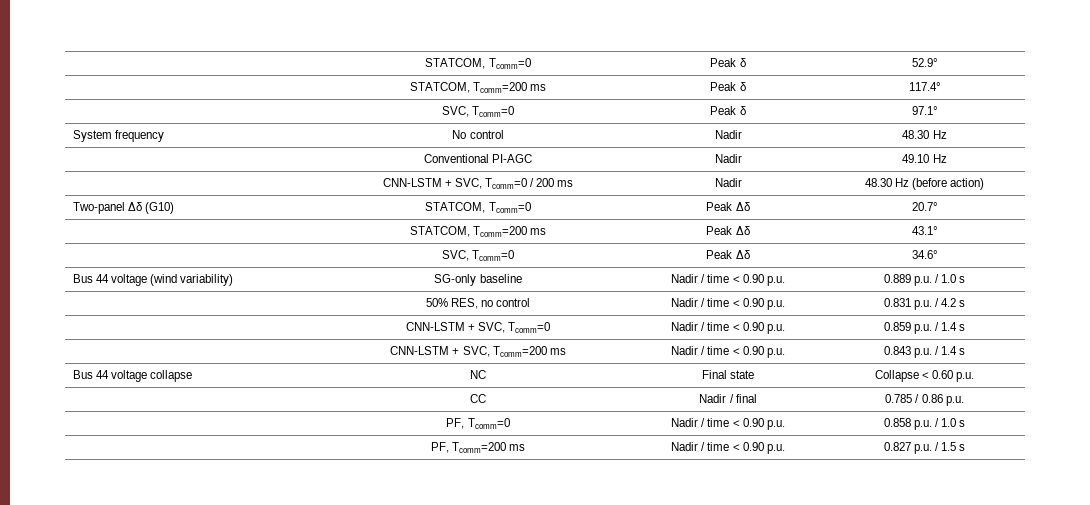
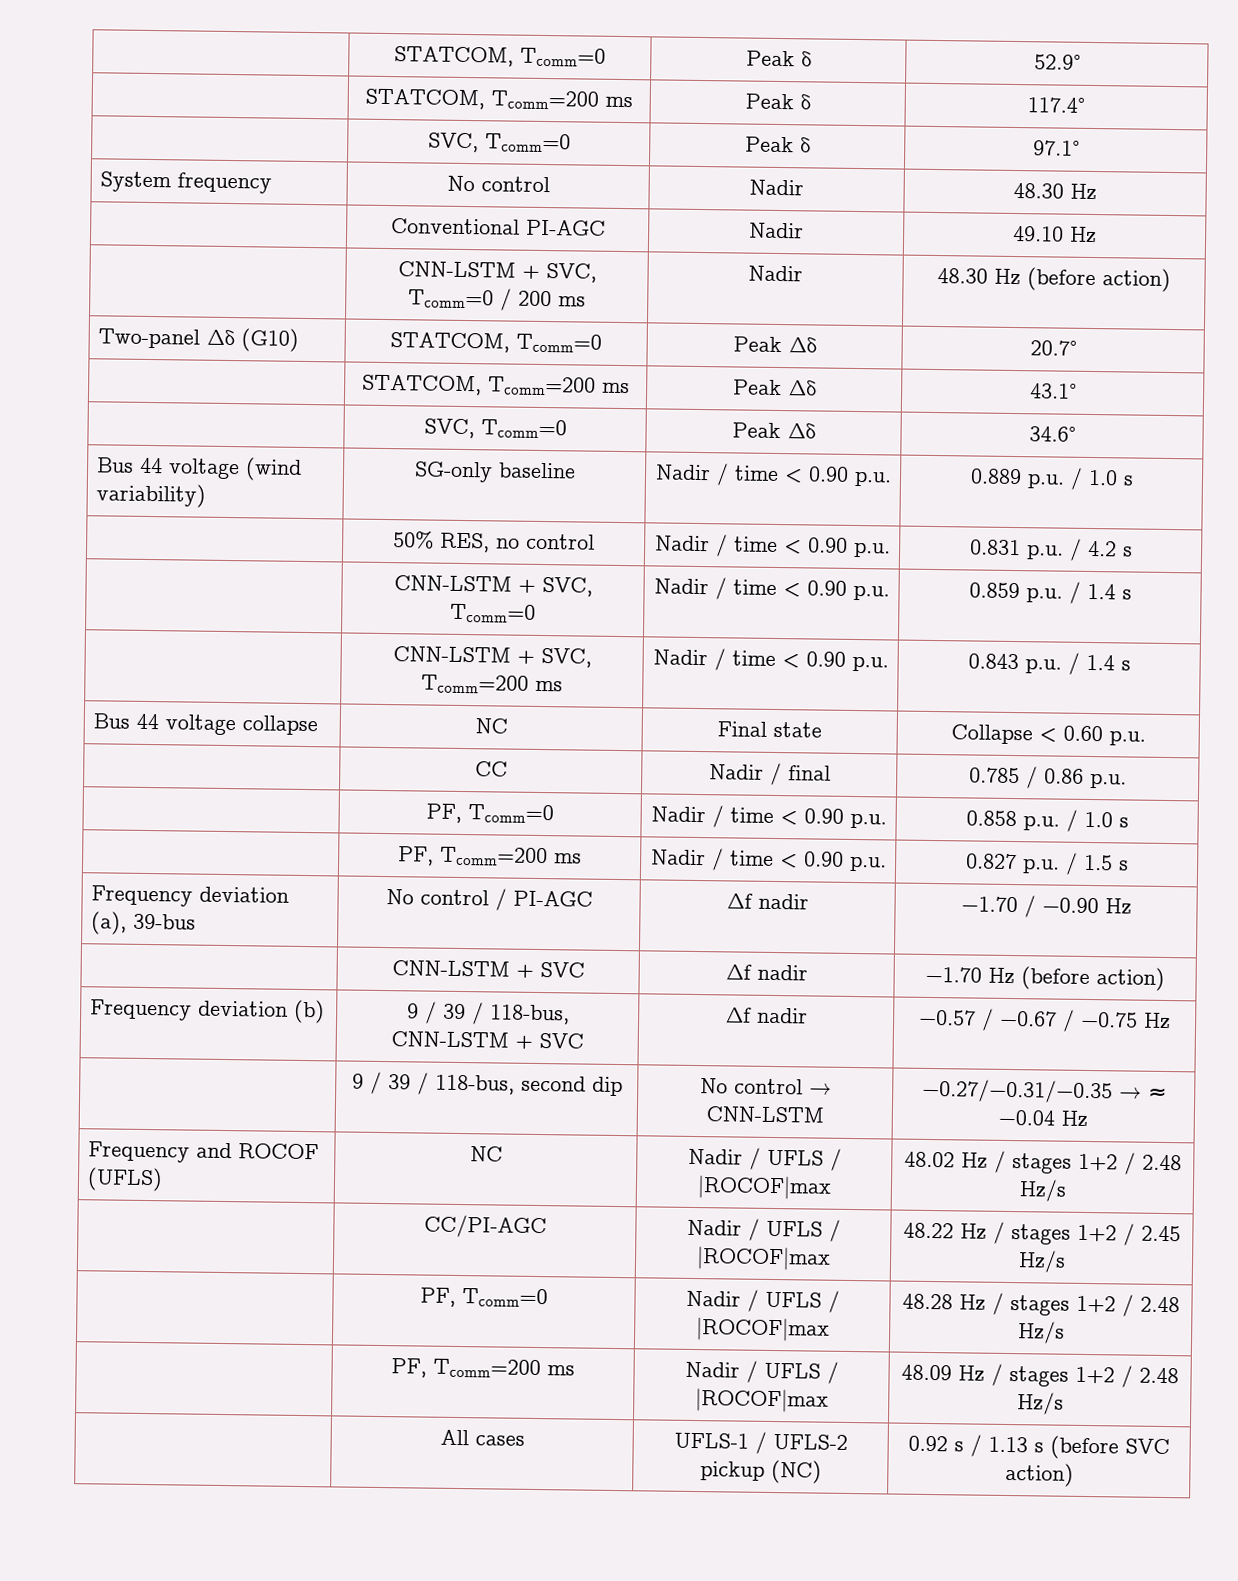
(966, 447) none -> [91,885,290,907] [91,911,197,935] [385,888,593,911] [726,893,809,910] [960,895,1132,918] [391,960,585,978] [725,964,808,981] [925,966,1165,991] [90,999,326,1024] [406,1001,570,1025] [390,1031,584,1049] [725,1007,808,1024] [919,1008,1171,1032] [351,1071,623,1097] [699,1078,832,1095] [705,1106,824,1123] [921,1078,1167,1104] [998,1109,1088,1127] [88,1141,320,1163] [87,1167,164,1192] [469,1146,503,1162] [687,1147,842,1171] [696,1175,832,1200] [904,1150,1182,1175] [1018,1179,1067,1202] [423,1214,547,1239] [686,1218,841,1242] [695,1246,831,1271] [903,1221,1181,1246] [1017,1250,1066,1273] [420,1287,548,1308] [685,1289,840,1313] [695,1317,830,1342] [902,1292,1180,1317] [1016,1321,1065,1344] [391,1358,575,1379] [684,1360,839,1384] [694,1388,829,1413] [901,1363,1179,1388] [1016,1392,1064,1415] [439,1429,525,1446] [673,1431,848,1454] [699,1459,822,1484] [908,1434,1170,1460] [1004,1462,1074,1487] // Frequency deviation (a), 39-bus | No control / PI-AGC | Δf nadir | −1.70 / −0.90 Hz // | CNN-LSTM + SVC | Δf nadir | −1.70 Hz (before action) // Frequency deviation (b) | 9 / 39 / 118-bus, CNN-LSTM + SVC | Δf nadir | −0.57 / −0.67 / −0.75 Hz // | 9 / 39 / 118-bus, second dip | No control → CNN-LSTM | −0.27/−0.31/−0.35 → ≈ −0.04 Hz // Frequency and ROCOF (UFLS) | NC | Nadir / UFLS / |ROCOF|max | 48.02 Hz / stages 1+2 / 2.48 Hz/s // | CC/PI-AGC | Nadir / UFLS / |ROCOF|max | 48.22 Hz / stages 1+2 / 2.45 Hz/s // | PF, Tcomm=0 | Nadir / UFLS / |ROCOF|max | 48.28 Hz / stages 1+2 / 2.48 Hz/s // | PF, Tcomm=200 ms | Nadir / UFLS / |ROCOF|max | 48.09 Hz / stages 1+2 / 2.48 Hz/s // | All cases | UFLS-1 / UFLS-2 pickup (NC) | 0.92 s / 1.13 s (before SVC action)

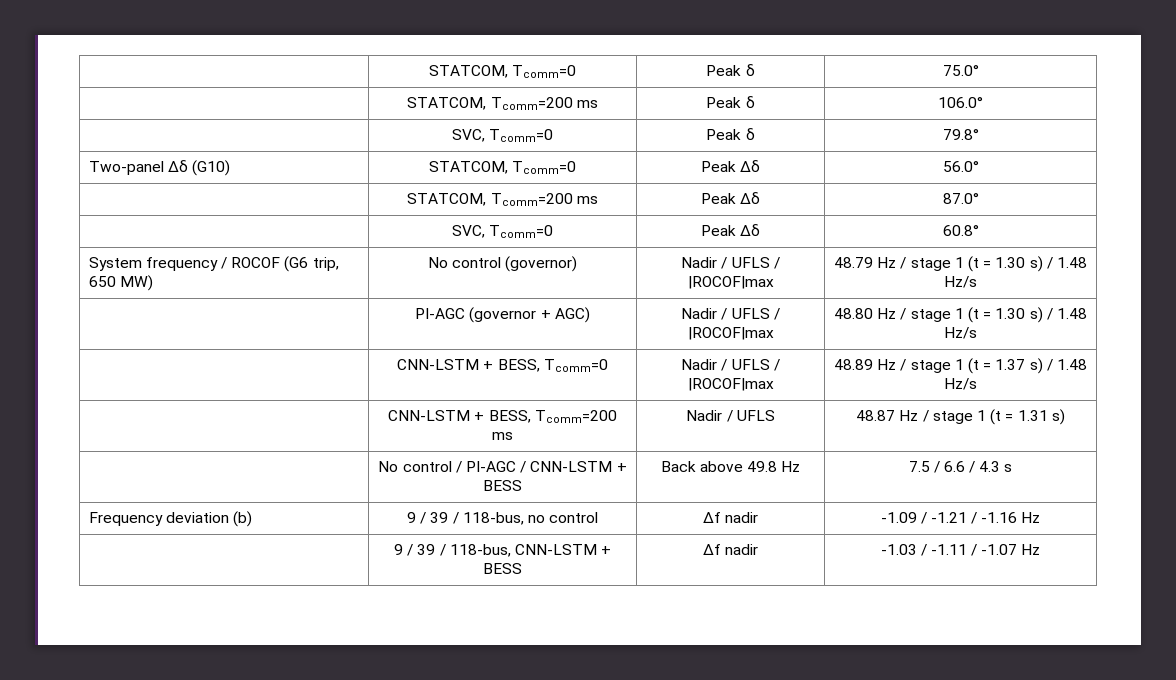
[1033,54,1081,70] 52.9° -> [942,65,979,76] 75.0°
[1027,97,1085,113] 117.4° -> [938,97,983,108] 106.0°
[1032,140,1080,156] [100,171,273,194] [446,175,550,193] [749,179,804,196] [1013,182,1097,201] [390,218,606,236] [749,222,804,239] [1013,225,1097,244] [397,261,597,283] [408,288,586,311] [748,265,803,282] [937,267,1171,292] 97.1° // System frequency | No control | Nadir | 48.30 Hz // | Conventional PI-AGC | Nadir | 49.10 Hz // | CNN-LSTM + SVC, Tcomm=0 / 200 ms | Nadir | 48.30 Hz (before action) -> [942,129,979,140] 79.8°
[1029,340,1077,356] 20.7° -> [942,161,979,172] 56.0°
[1029,383,1077,399] 43.1° -> [942,193,979,204] 87.0°
[1028,426,1076,442] [97,457,303,481] [96,483,207,508] [413,461,576,483] [654,463,892,487] [969,467,1134,490] [393,530,595,553] [654,534,891,558] [969,538,1133,561] [393,575,593,597] [450,603,536,623] [653,577,890,601] [968,581,1132,604] [392,646,592,668] [421,674,563,694] [652,648,889,672] [967,652,1131,675] [93,713,319,736] [474,718,508,734] [717,721,822,738] [950,724,1146,746] [474,761,508,777] [708,762,831,786] [969,766,1127,789] [426,803,554,824] [650,805,887,829] [965,809,1129,832] [398,846,582,867] [650,848,887,872] [965,852,1129,875] [91,885,290,907] [91,911,197,935] [385,888,593,911] [726,893,809,910] [960,895,1132,918] [391,960,585,978] [725,964,808,981] [925,966,1165,991] 34.6° // Bus 44 voltage (wind variability) | SG-only baseline | Nadir / time < 0.90 p.u. | 0.889 p.u. / 1.0 s // | 50% RES, no control | Nadir / time < 0.90 p.u. | 0.831 p.u. / 4.2 s // | CNN-LSTM + SVC, Tcomm=0 | Nadir / time < 0.90 p.u. | 0.859 p.u. / 1.4 s // | CNN-LSTM + SVC, Tcomm=200 ms | Nadir / time < 0.90 p.u. | 0.843 p.u. / 1.4 s // Bus 44 voltage collapse | NC | Final state | Collapse < 0.60 p.u. // | CC | Nadir / final | 0.785 / 0.86 p.u. // | PF, Tcomm=0 | Nadir / time < 0.90 p.u. | 0.858 p.u. / 1.0 s // | PF, Tcomm=200 ms | Nadir / time < 0.90 p.u. | 0.827 p.u. / 1.5 s // Frequency deviation (a), 39-bus | No control / PI-AGC | Δf nadir | −1.70 / −0.90 Hz // | CNN-LSTM + SVC | Δf nadir | −1.70 Hz (before action) -> [942,225,979,236] [88,256,339,272] [88,275,153,291] [427,256,578,272] [681,257,780,269] [687,276,774,289] [834,256,1087,272] [944,276,977,288] [415,307,590,323] [681,308,780,320] [687,327,774,340] [834,307,1087,323] [944,327,977,339] [397,359,608,372] [681,359,780,371] [687,378,774,391] [834,358,1087,374] [944,378,977,390] [388,410,617,423] [492,432,513,440] [686,410,775,422] [856,409,1065,425] [378,461,627,473] [483,480,522,491] [660,461,801,472] [908,461,1013,473] 60.8° // System frequency / ROCOF (G6 trip, 650 MW) | No control (governor) | Nadir / UFLS / |ROCOF|max | 48.79 Hz / stage 1 (t = 1.30 s) / 1.48 Hz/s // | PI-AGC (governor + AGC) | Nadir / UFLS / |ROCOF|max | 48.80 Hz / stage 1 (t = 1.30 s) / 1.48 Hz/s // | CNN-LSTM + BESS, Tcomm=0 | Nadir / UFLS / |ROCOF|max | 48.89 Hz / stage 1 (t = 1.37 s) / 1.48 Hz/s // | CNN-LSTM + BESS, Tcomm=200 ms | Nadir / UFLS | 48.87 Hz / stage 1 (t = 1.31 s) // | No control / PI-AGC / CNN-LSTM + BESS | Back above 49.8 Hz | 7.5 / 6.6 / 4.3 s
[390,1031,584,1049] [725,1007,808,1024] [919,1008,1138,1032] CNN-LSTM + SVC | Δf nadir | −0.57 / −0.67 / −0.75 -> [527,512,599,523] [702,512,759,523] [880,512,1018,524] no control | Δf nadir | -1.09 / -1.21 / -1.16
[520,1075,623,1097] [699,1078,832,1095] [705,1106,824,1123] [921,1078,1167,1104] [998,1109,1088,1127] [88,1141,320,1163] [87,1167,164,1192] [469,1146,503,1162] [687,1147,842,1171] [696,1175,832,1200] [904,1150,1182,1175] [1018,1179,1067,1202] [423,1214,547,1239] [686,1218,841,1242] [695,1246,831,1271] [903,1221,1181,1246] [1017,1250,1066,1273] [420,1287,548,1308] [685,1289,840,1313] [695,1317,830,1342] [902,1292,1180,1317] [1016,1321,1065,1344] [391,1358,575,1379] [684,1360,839,1384] [694,1388,829,1413] [901,1363,1179,1388] [1016,1392,1064,1415] [439,1429,525,1446] [673,1431,848,1454] [699,1459,822,1484] [908,1434,1170,1460] [1004,1462,1074,1487] second dip | No control → CNN-LSTM | −0.27/−0.31/−0.35 → ≈ −0.04 Hz // Frequency and ROCOF (UFLS) | NC | Nadir / UFLS / |ROCOF|max | 48.02 Hz / stages 1+2 / 2.48 Hz/s // | CC/PI-AGC | Nadir / UFLS / |ROCOF|max | 48.22 Hz / stages 1+2 / 2.45 Hz/s // | PF, Tcomm=0 | Nadir / UFLS / |ROCOF|max | 48.28 Hz / stages 1+2 / 2.48 Hz/s // | PF, Tcomm=200 ms | Nadir / UFLS / |ROCOF|max | 48.09 Hz / stages 1+2 / 2.48 Hz/s // | All cases | UFLS-1 / UFLS-2 pickup (NC) | 0.92 s / 1.13 s (before SVC action) -> [514,544,612,555] [483,563,522,574] [702,544,759,555] [880,544,1041,556] CNN-LSTM + BESS | Δf nadir | -1.03 / -1.11 / -1.07 Hz

